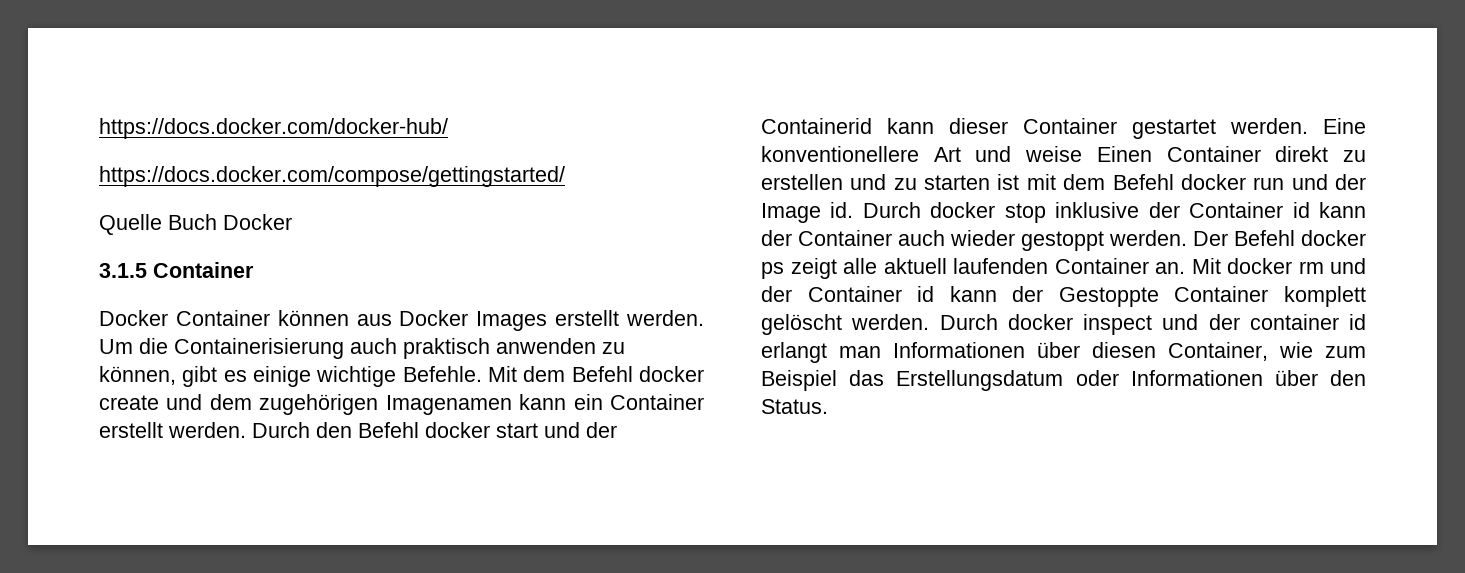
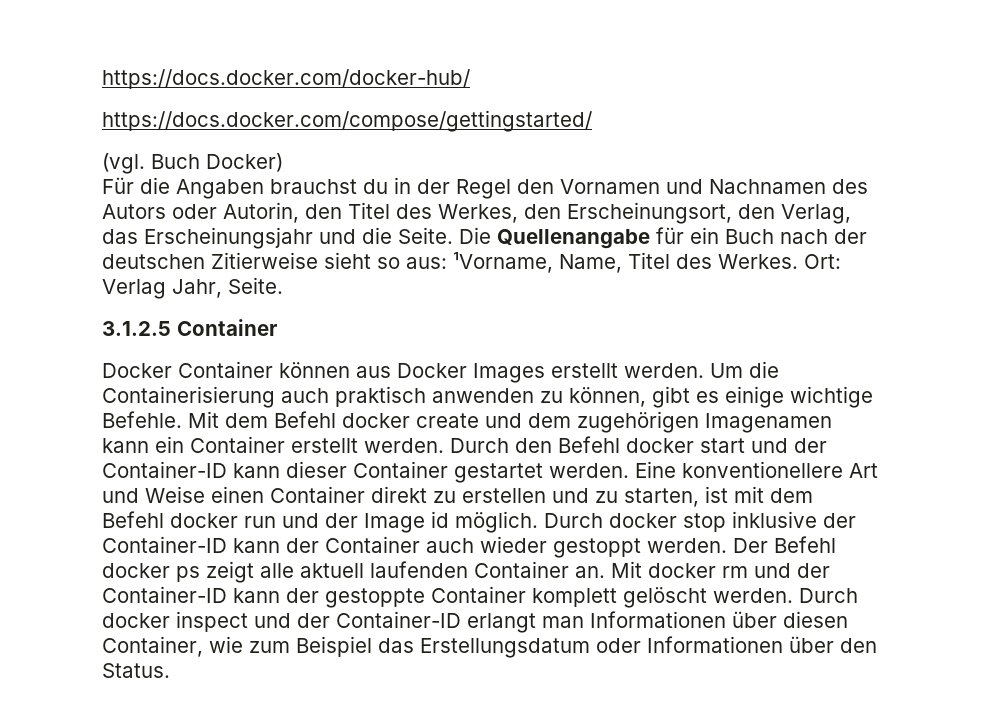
[99,214,292,235] [99,263,147,278] Quelle Buch Docker // 3.1.5 -> [102,153,283,174] [102,177,868,199] [102,202,851,224] [102,227,867,249] [102,252,841,273] [102,277,283,299] [102,321,171,336] (vgl. Buch Docker) // Für die Angaben brauchst du in der Regel den Vornamen und Nachnamen des Autors oder Autorin, den Titel des Werkes, den Erscheinungsort, den Verlag, das Erscheinungsjahr und die Seite. Die Quellenangabe für ein Buch nach der deutschen Zitierweise sieht so aus: ¹Vorname, Name, Titel des Werkes. Ort: Verlag Jahr, Seite. // 3.1.2.5
[761,118,872,134] Containerid -> [102,461,227,478] Container-ID
[1025,146,1152,162] weise Einen -> [145,486,264,503] Weise einen
[924,175,991,190] starten -> [624,488,699,507] starten,
[830,202,854,218] id. -> [431,511,538,533] id möglich.
[1189,202,1310,218] Container id -> [102,536,227,553] Container-ID
[807,286,1159,307] Container id kann der Gestoppte -> [102,586,425,608] Container-ID kann der gestoppte
[1249,314,1366,330] container id -> [336,611,461,628] Container-ID

